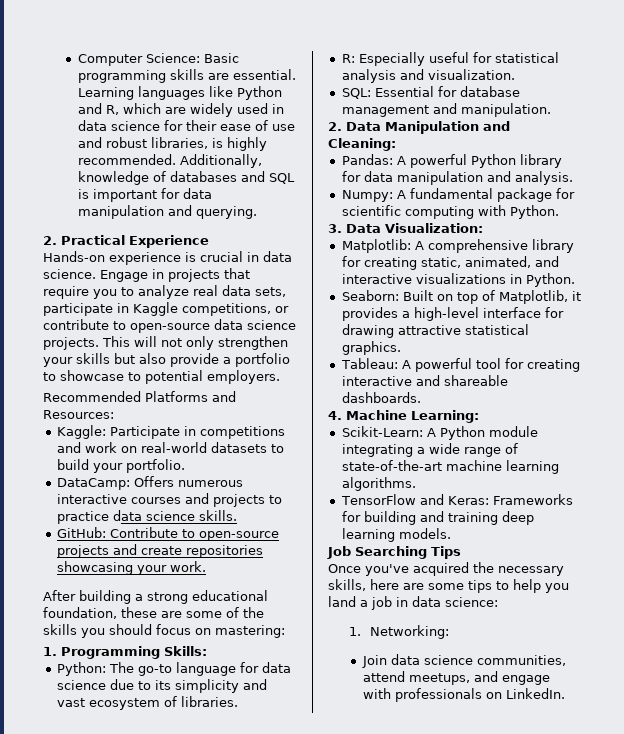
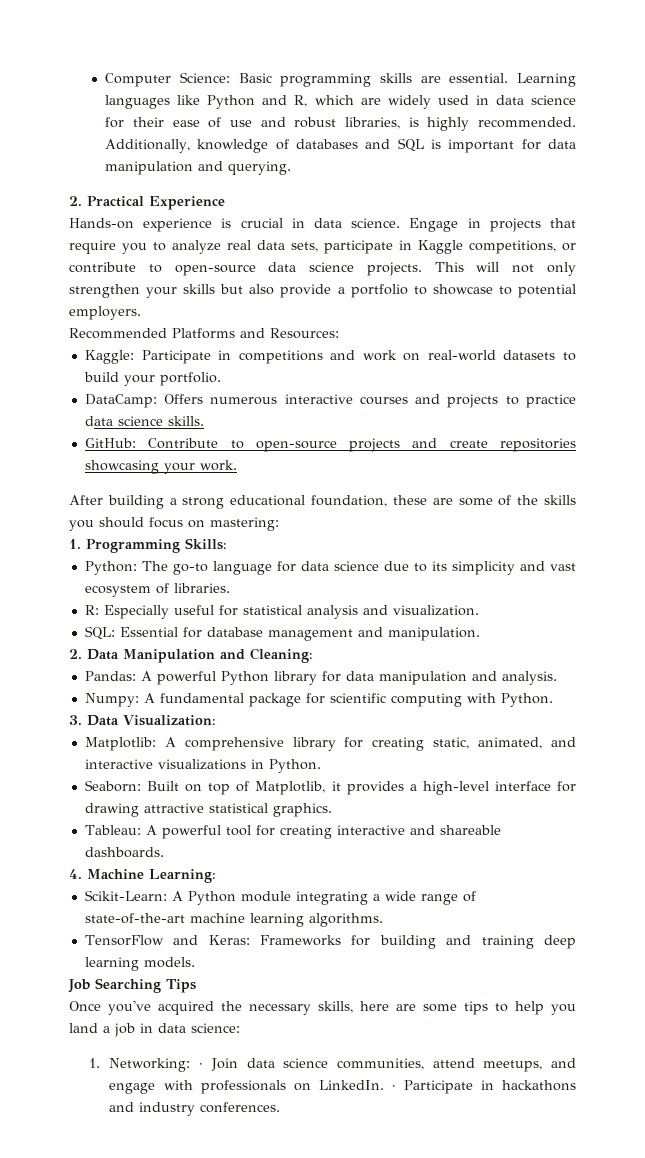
(449, 632) // -> [199,1063,204,1068] ·
(565, 693) none -> [391,1080,576,1094] [109,1102,281,1116] · Participate in hackathons and industry conferences.

